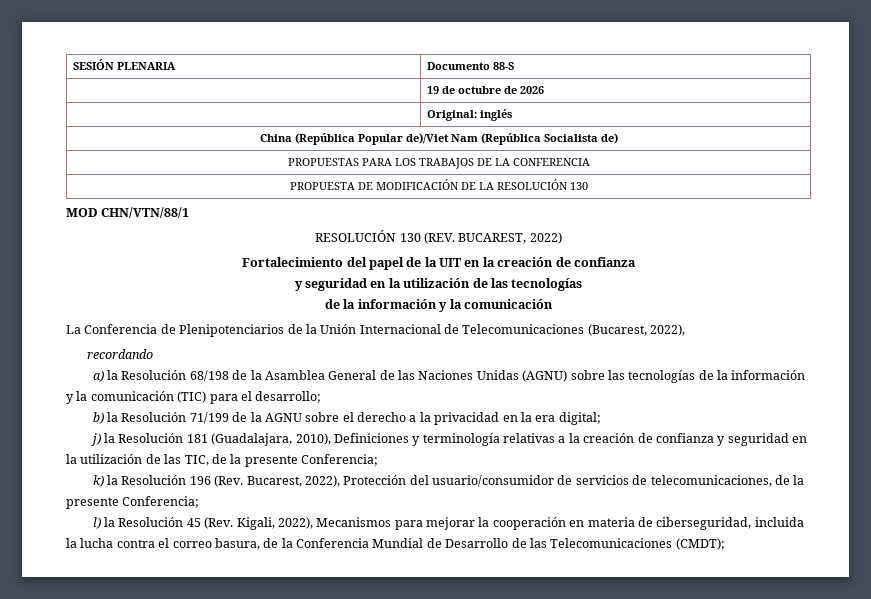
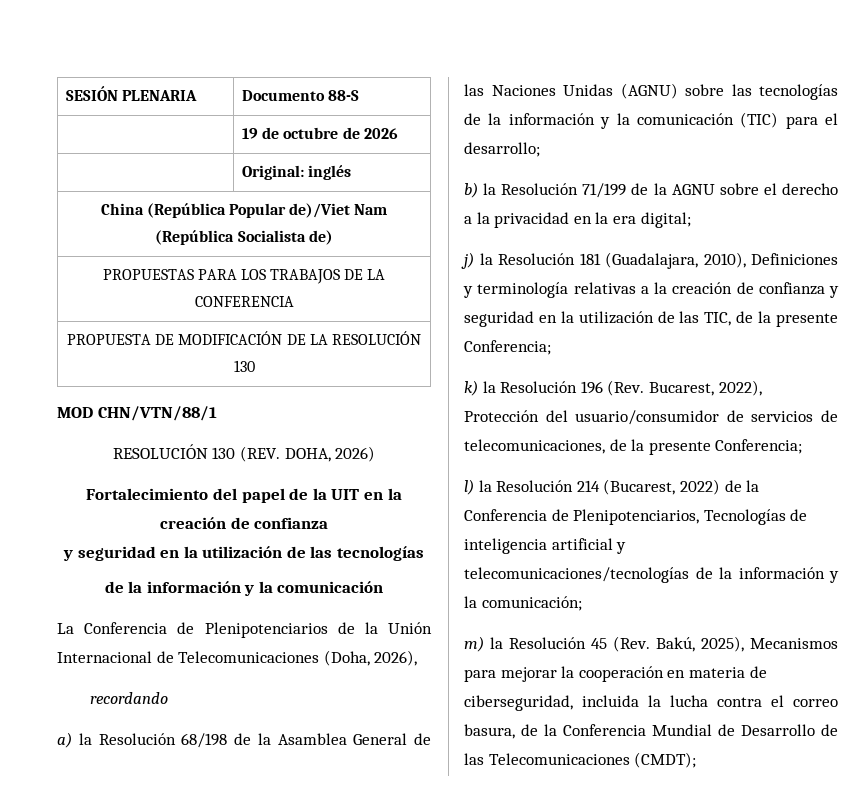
[458,232,562,244] BUCAREST, 2022) -> [284,446,376,462] DOHA, 2026)
[587,324,686,336] (Bucarest, 2022), -> [323,650,418,666] (Doha, 2026),
[186,517,313,530] 45 (Rev. Kigali, 2022), -> [576,479,760,495] [464,509,808,525] [464,538,627,554] [464,567,839,583] [464,596,582,611] [464,636,744,652] 214 (Bucarest, 2022) de la Conferencia de Plenipotenciarios, Tecnologías de inteligencia artificial y telecomunicaciones/tecnologías de la información y la comunicación; // m) la Resolución 45 (Rev. Bakú, 2025),

